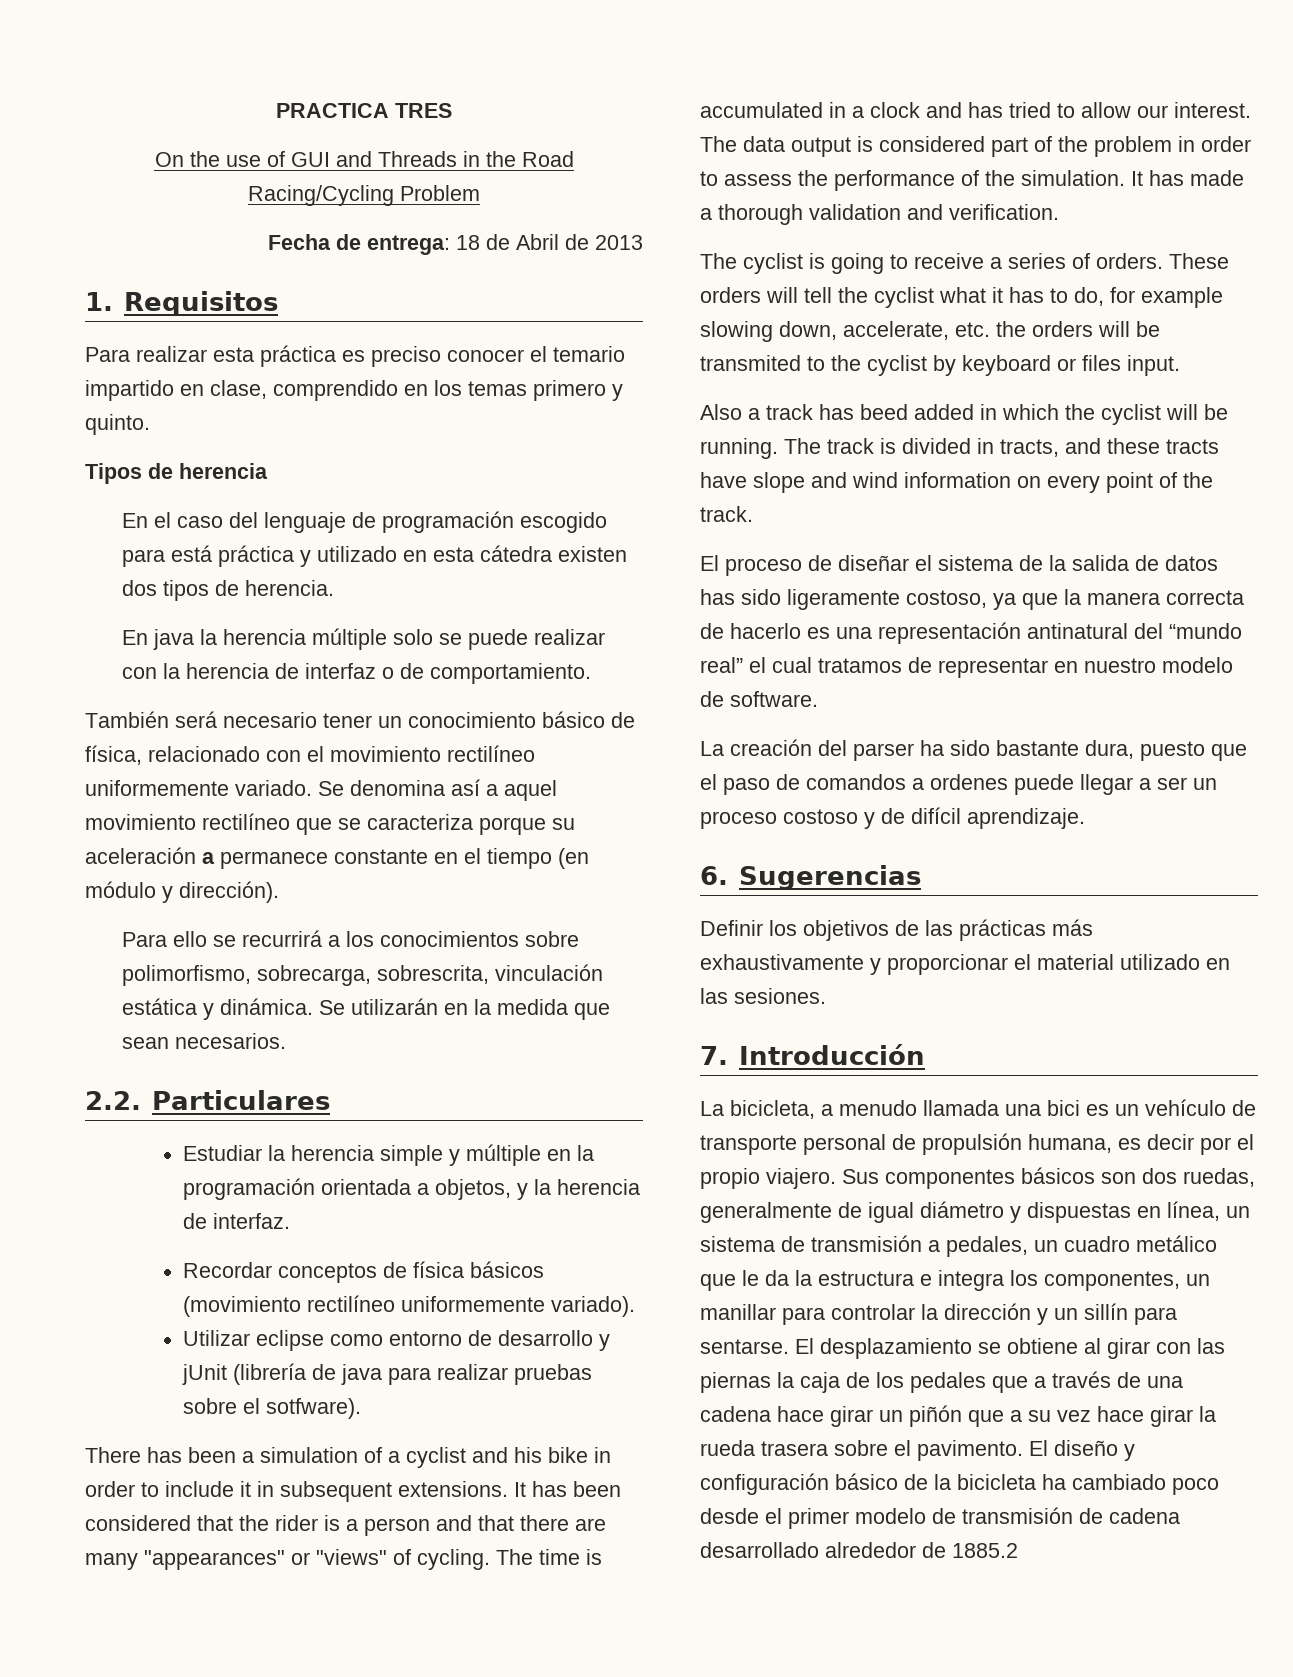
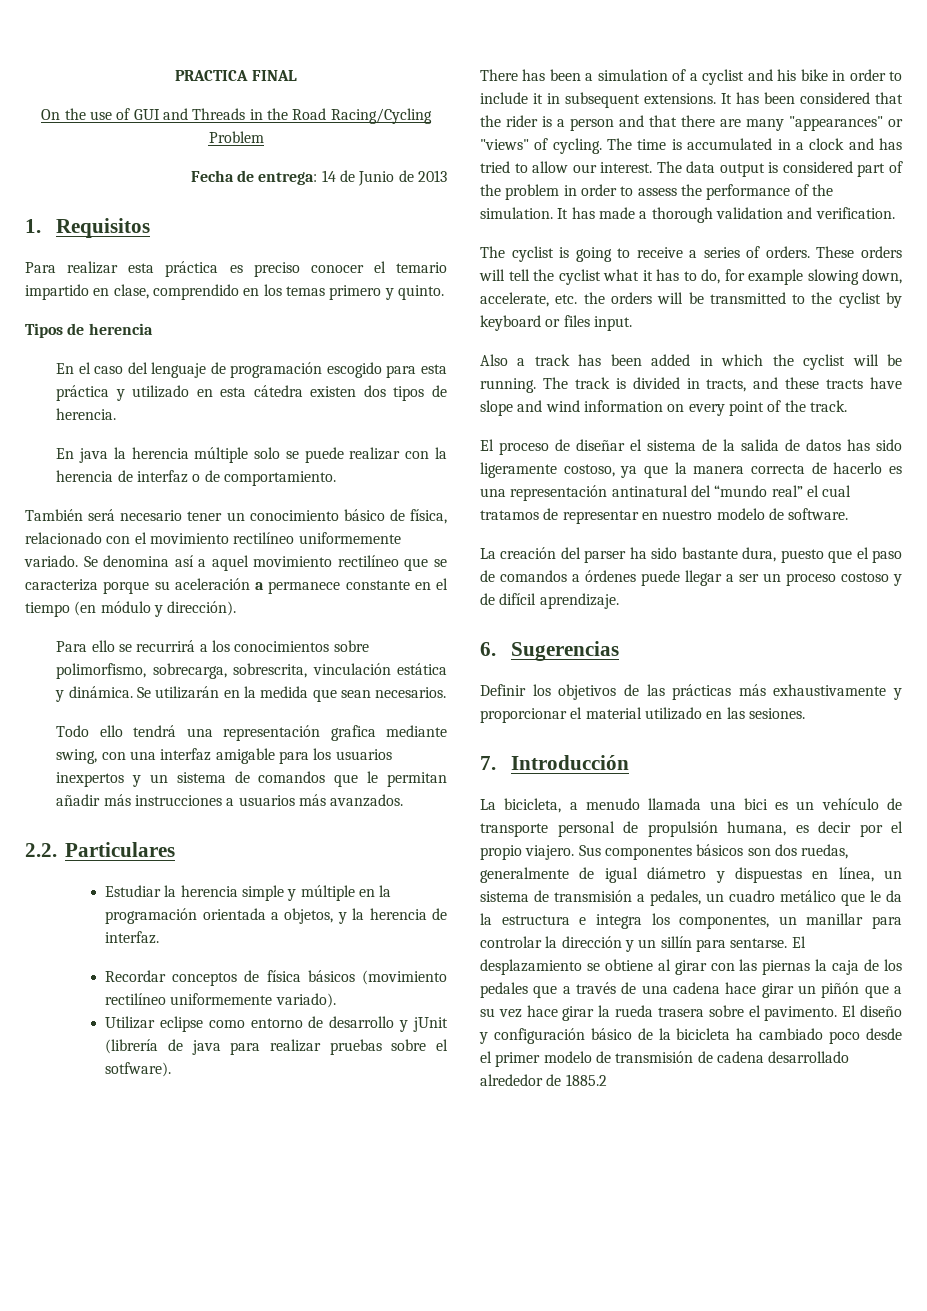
[395,103,452,118] TRES -> [251,70,297,81] FINAL
[456,234,559,250] 18 de Abril -> [321,170,395,186] 14 de Junio
[171,545,213,562] está -> [420,364,447,374] esta
(287, 1041) none -> [56,725,447,741] [56,748,392,764] [56,771,447,787] [56,794,404,807] // Todo ello tendrá una representación grafica mediante swing, con una interfaz amigable para los usuarios inexpertos y un sistema de comandos que le permitan añadir más instrucciones a usuarios más avanzados.
[700,355,801,371] transmited -> [709,292,786,304] transmitted
[860,404,908,420] beed -> [610,354,642,366] been
[930,774,1008,790] ordenes -> [585,570,636,582] órdenes

